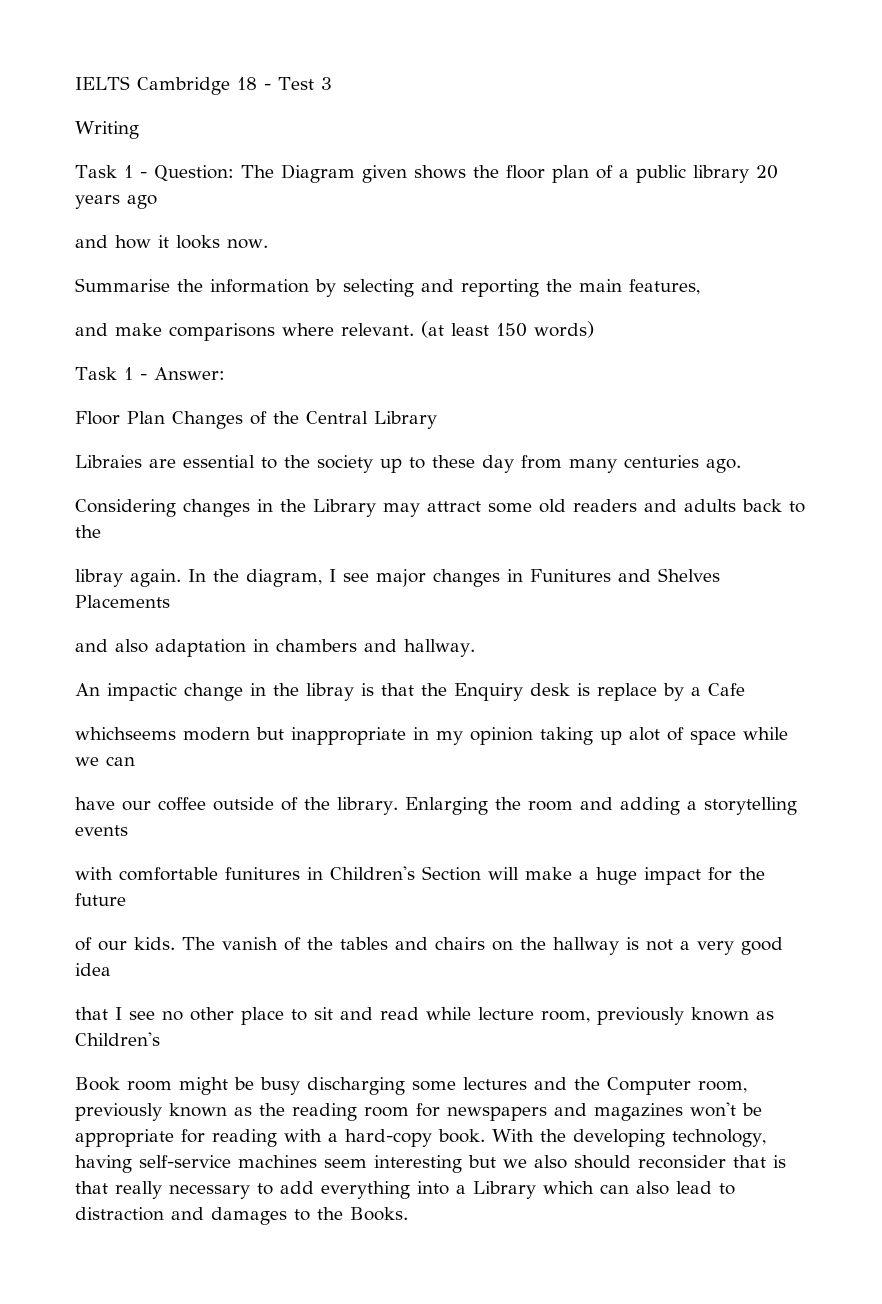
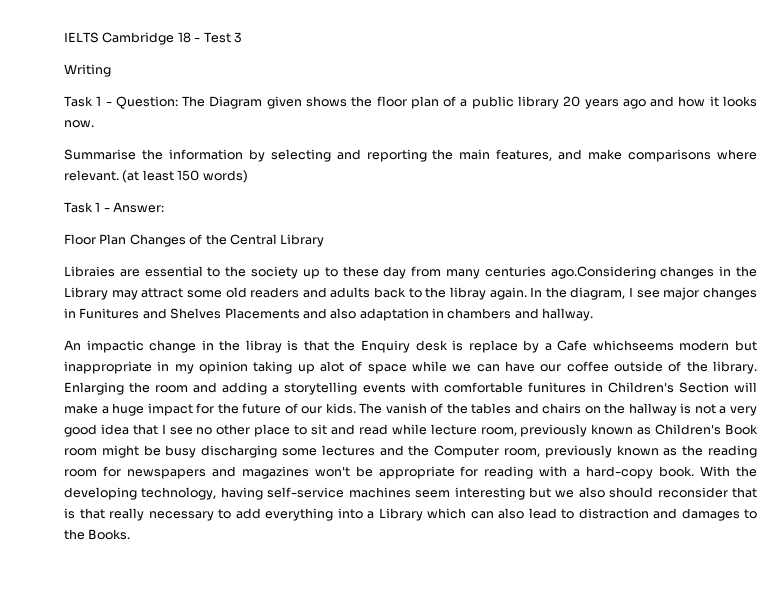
(157, 202) // -> (646, 104) none
(700, 287) // -> (553, 155) none
[706,459,741,473] [75,499,176,517] ago. // Considering -> [550,266,656,279] ago.Considering
(101, 531) // -> (447, 292) none
(170, 601) // -> (300, 313) none
(745, 689) // -> (588, 345) none
(135, 761) // -> (500, 368) none
(128, 830) // -> (406, 388) none
(126, 899) // -> (282, 408) none
(111, 969) // -> (129, 429) none
(160, 1039) // -> (722, 429) none

